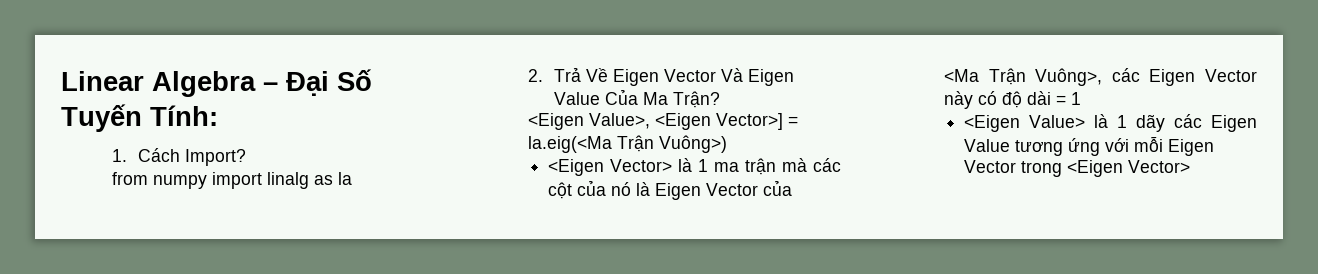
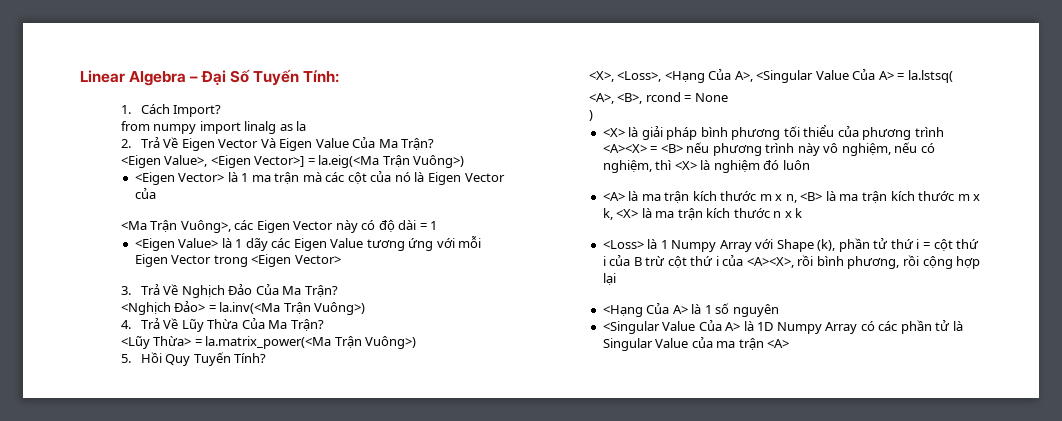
(1190, 166) none -> [120,284,338,298] [120,301,366,315] [120,318,324,332] [120,336,417,349] [120,352,267,366] [588,69,953,83] [588,92,728,104] [588,110,593,121] [602,125,944,140] [602,142,935,156] [602,160,810,173] [602,191,981,203] [602,208,803,220] [602,238,980,252] [602,255,981,269] [602,273,616,285] [602,303,779,317] [602,320,963,334] [602,337,790,351] // 3. Trả Về Nghịch Đảo Của Ma Trận? // <Nghịch Đảo> = la.inv(<Ma Trận Vuông>) // 4. Trả Về Lũy Thừa Của Ma Trận? // <Lũy Thừa> = la.matrix_power(<Ma Trận Vuông>) // 5. Hồi Quy Tuyến Tính? // <X>, <Loss>, <Hạng Của A>, <Singular Value Của A> = la.lstsq( // <A>, <B>, rcond = None // ) // <X> là giải pháp bình phương tối thiểu của phương trình <A><X> = <B> nếu phương trình này vô nghiệm, nếu có nghiệm, thì <X> là nghiệm đó luôn // <A> là ma trận kích thước m x n, <B> là ma trận kích thước m x k, <X> là ma trận kích thước n x k // <Loss> là 1 Numpy Array với Shape (k), phần tử thứ i = cột thứ i của B trừ cột thứ i của <A><X>, rồi bình phương, rồi cộng hợp lại // <Hạng Của A> là 1 số nguyên // <Singular Value Của A> là 1D Numpy Array có các phần tử là Singular Value của ma trận <A>

